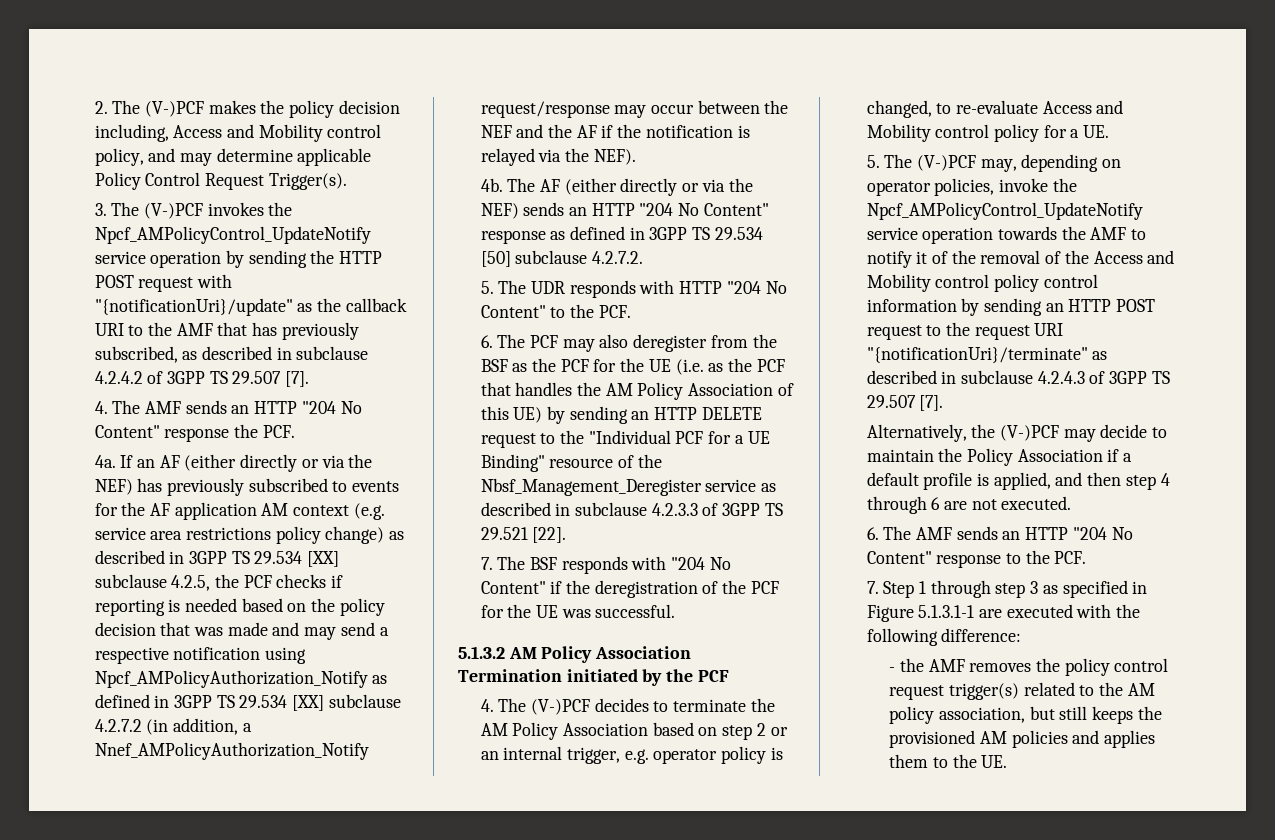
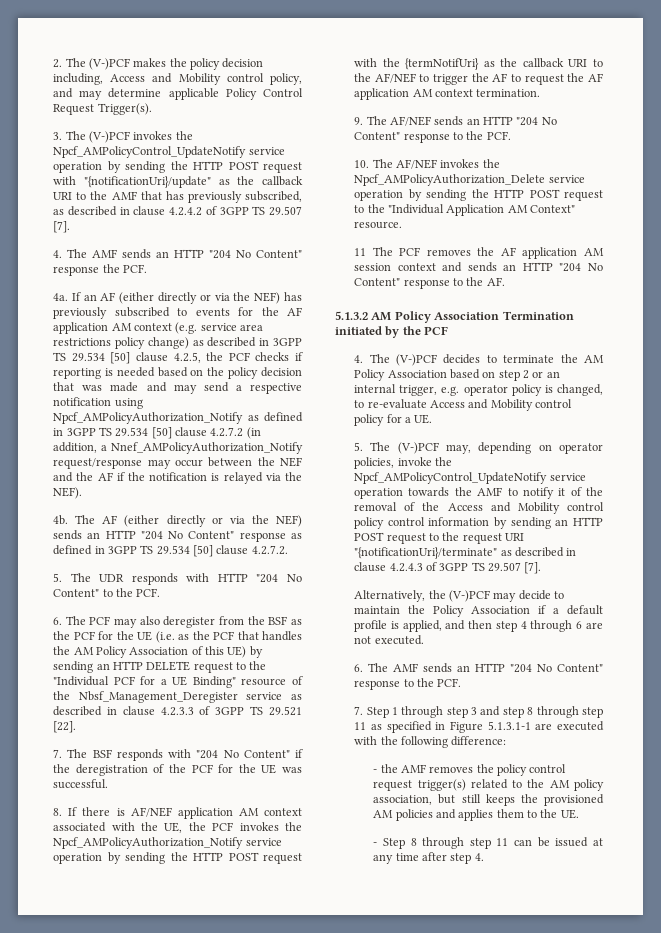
[296,346,369,360] subclause -> [133,206,166,216] clause
[307,551,340,567] [94,574,167,588] [XX] subclause -> [110,352,168,364] [50] clause
[292,694,401,711] [XX] subclause -> [151,427,207,439] [50] clause
[515,250,588,264] subclause -> [216,545,249,555] clause
[574,502,647,516] subclause -> [122,706,155,716] clause
(676, 611) none -> [53,807,302,819] [53,822,302,833] [53,837,282,849] [53,852,302,864] [354,58,603,70] [354,73,603,85] [354,88,541,100] [354,116,557,126] [354,131,511,143] [354,159,500,169] [354,174,585,186] [354,189,603,201] [354,204,575,216] [354,221,403,229] [354,247,604,259] [354,262,603,272] [354,277,505,289] // 8. If there is AF/NEF application AM context associated with the UE, the PCF invokes the Npcf_AMPolicyAuthorization_Notify service operation by sending the HTTP POST request with the {termNotifUri} as the callback URI to the AF/NEF to trigger the AF to request the AF application AM context termination. // 9. The AF/NEF sends an HTTP "204 No Content" response to the PCF. // 10. The AF/NEF invokes the Npcf_AMPolicyAuthorization_Delete service operation by sending the HTTP POST request to the "Individual Application AM Context" resource. // 11 The PCF removes the AF application AM session context and sends an HTTP "204 No Content" response to the AF.
[960,370,1033,384] subclause -> [354,562,387,572] clause
(1039, 587) none -> [480,706,603,718] [354,722,367,730] and step 8 through step 11
(1008, 761) none -> [373,837,603,849] [373,852,484,864] // - Step 8 through step 11 can be issued at any time after step 4.

